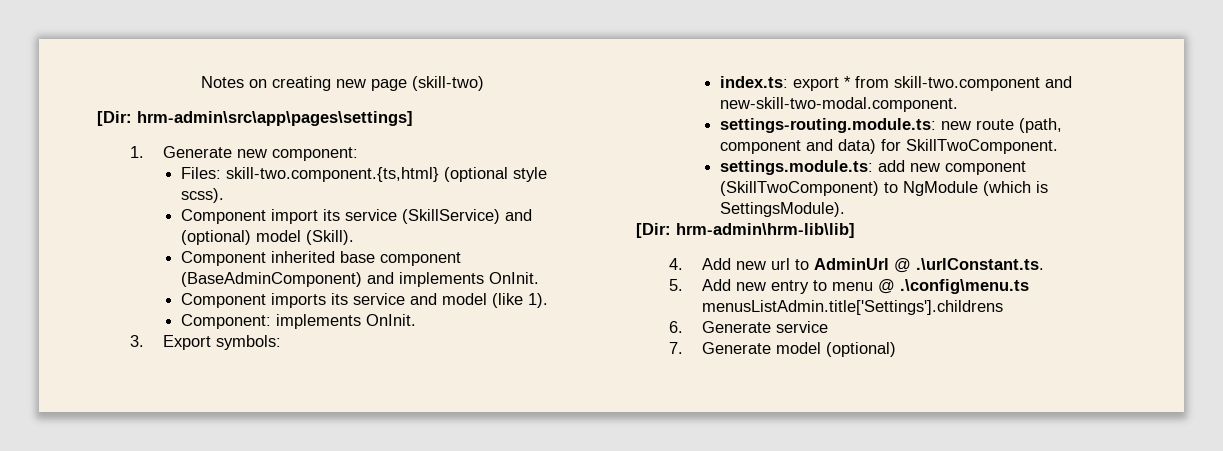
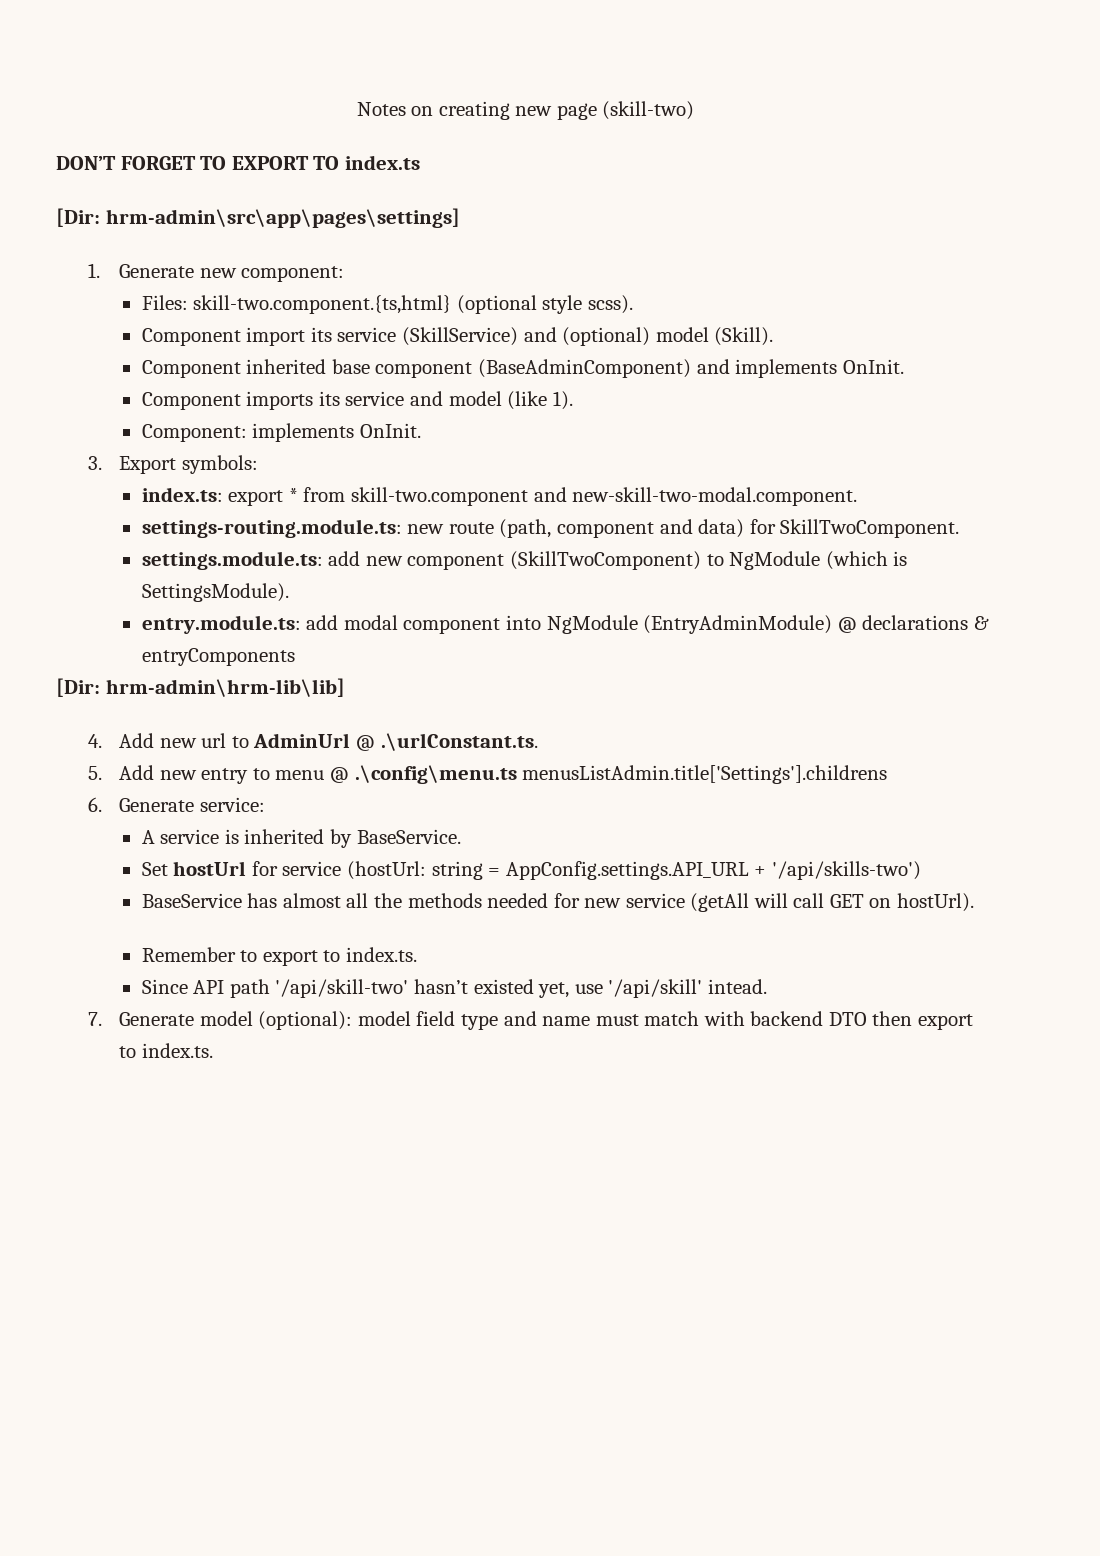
(484, 83) none -> [56,155,420,170] // DON’T FORGET TO EXPORT TO index.ts
(845, 209) none -> [141,615,989,634] [141,648,295,666] // entry.module.ts: add modal component into NgModule (EntryAdminModule) @ declarations & entryComponents
[775,321,828,333] [668,342,896,357] service // 7. Generate model (optional) -> [199,797,265,812] [141,829,461,848] [141,861,921,880] [141,893,974,912] [141,947,417,966] [141,979,767,998] [87,1011,973,1030] [119,1043,213,1058] service: // A service is inherited by BaseService. // Set hostUrl for service (hostUrl: string = AppConfig.settings.API_URL + '/api/skills-two') // BaseService has almost all the methods needed for new service (getAll will call GET on hostUrl). // Remember to export to index.ts. // Since API path '/api/skill-two' hasn’t existed yet, use '/api/skill' intead. // 7. Generate model (optional): model field type and name must match with backend DTO then export to index.ts.

